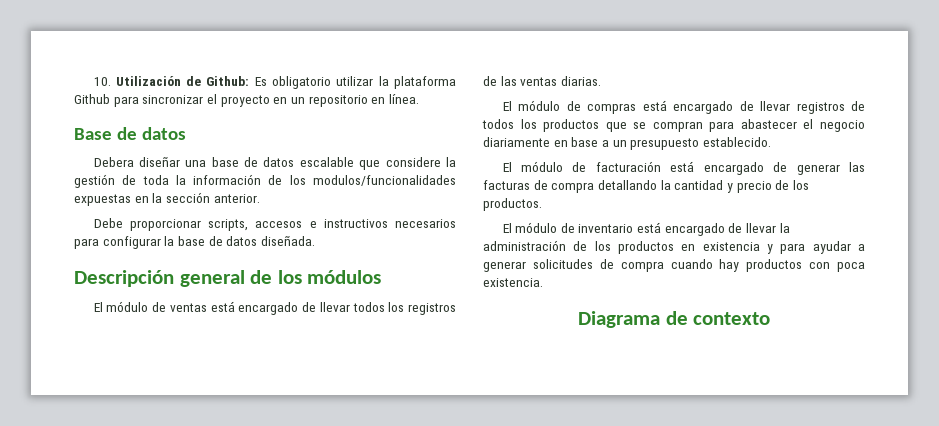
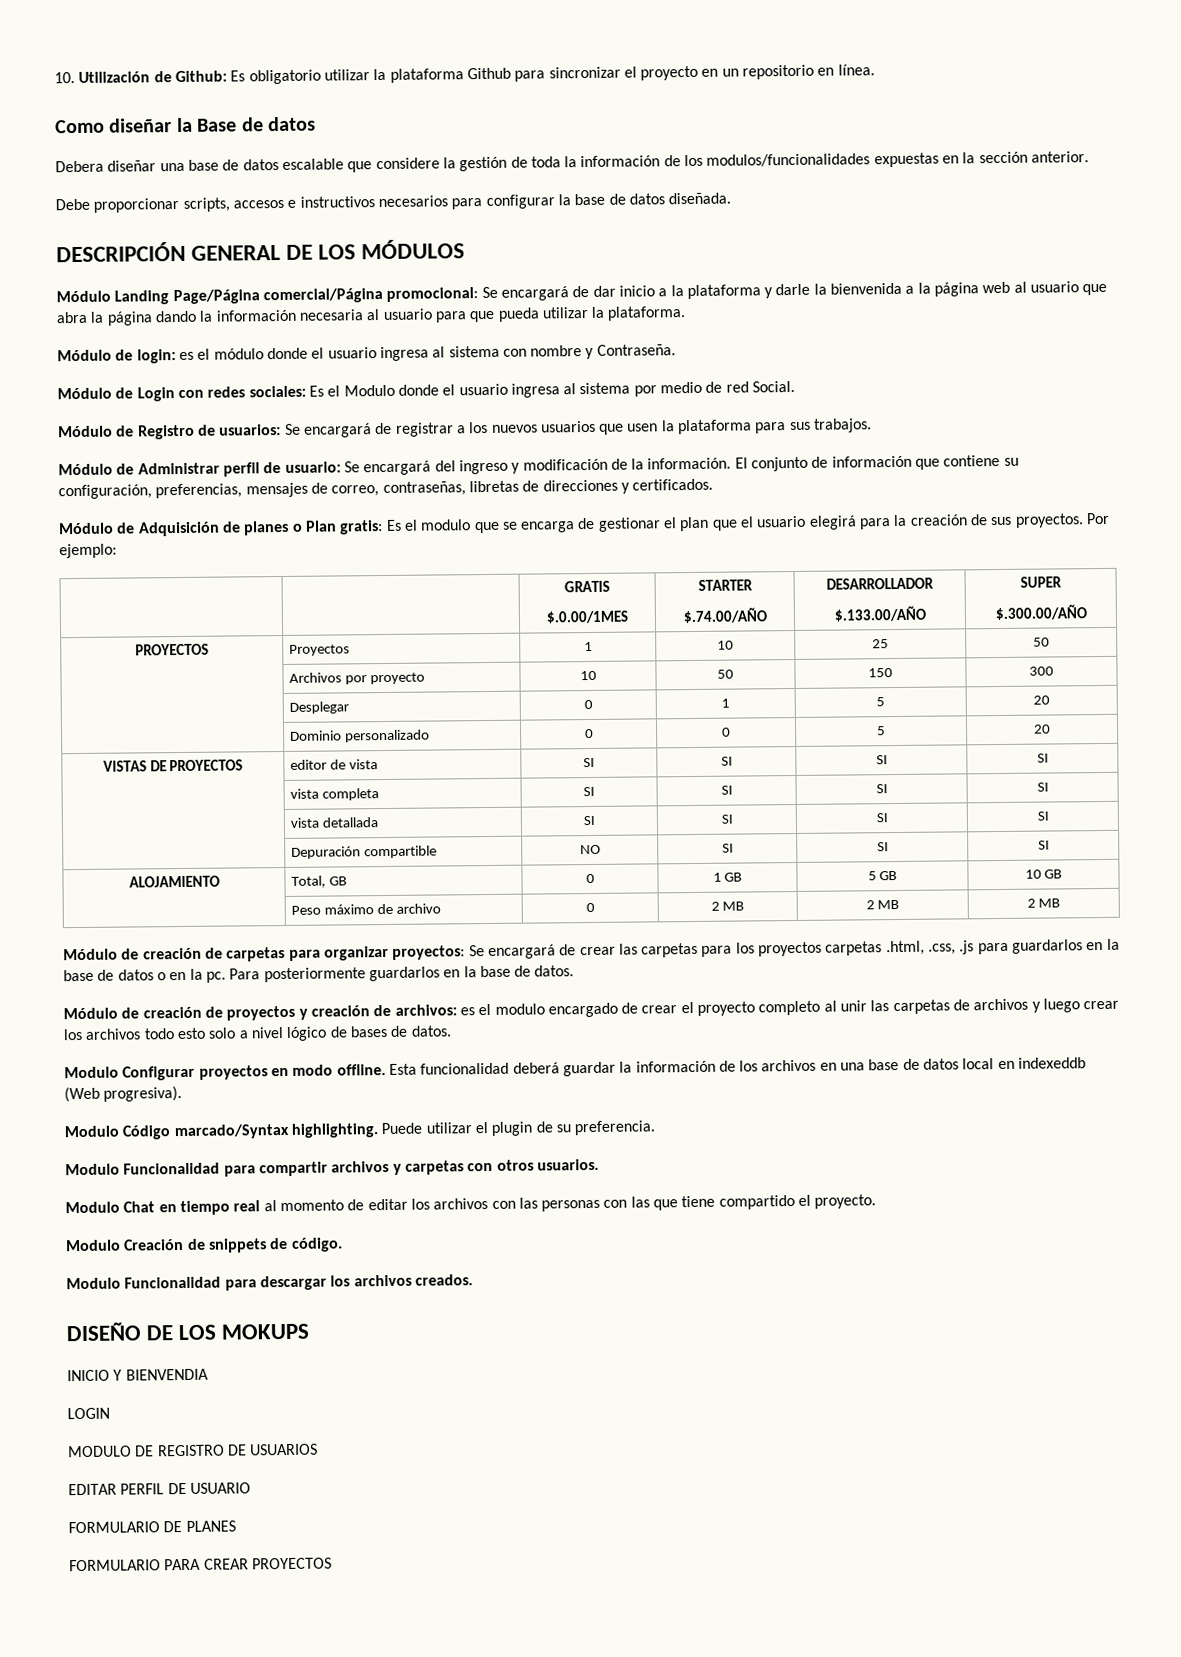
(419, 99) none -> [55,117,193,134] Como diseñar la
[74,270,382,287] [93,301,456,315] [483,76,601,86] [502,100,865,114] [482,119,865,132] [483,137,771,150] [502,161,865,175] [483,180,809,193] [483,198,542,211] [502,222,790,236] [483,240,865,254] [483,259,865,272] [483,278,543,287] [577,311,771,328] Descripción general de los módulos // El módulo de ventas está encargado de llevar todos los registros de las ventas diarias. // El módulo de compras está encargado de llevar registros de todos los productos que se compran para abastecer el negocio diariamente en base a un presupuesto establecido. // El módulo de facturación está encargado de generar las facturas de compra detallando la cantidad y precio de los productos. // El módulo de inventario está encargado de llevar la administración de los productos en existencia y para ayudar a generar solicitudes de compra cuando hay productos con poca existencia. // Diagrama de contexto -> [56,239,466,263] [56,281,1108,305] [56,306,687,326] [57,344,676,364] [57,380,796,402] [58,418,873,440] [58,454,1019,477] [58,478,714,500] [58,512,1110,537] [59,543,117,559] [564,580,610,593] [546,610,628,624] [697,579,753,591] [682,607,767,624] [826,577,934,590] [833,605,926,622] [1020,576,1062,588] [994,604,1087,621] [135,643,209,656] [288,644,350,656] [583,641,593,652] [717,640,734,650] [872,639,889,649] [1033,637,1050,647] [288,672,425,685] [579,670,597,681] [717,669,734,679] [868,668,893,678] [1029,666,1054,676] [288,701,349,714] [583,699,593,710] [721,698,730,708] [876,697,885,707] [1033,695,1050,705] [289,729,430,743] [584,728,594,739] [722,727,731,737] [877,726,886,736] [1034,724,1051,734] [102,759,244,772] [289,759,378,770] [583,757,595,768] [720,756,733,766] [875,755,888,765] [1036,753,1049,763] [289,788,379,801] [583,786,595,797] [720,785,733,795] [875,784,888,794] [1036,782,1049,792] [289,817,378,828] [583,815,595,826] [720,814,733,824] [875,813,888,823] [1036,811,1049,821] [290,845,437,859] [579,844,601,855] [721,843,734,853] [876,842,889,852] [1037,840,1050,850] [128,875,220,888] [290,875,347,888] [585,873,595,884] [712,872,743,882] [867,871,898,881] [1024,869,1063,879] [290,903,441,915] [585,902,595,913] [710,901,745,911] [865,899,900,910] [1026,898,1061,908] [63,938,1120,962] [63,965,575,983] [63,998,1120,1021] [63,1025,452,1041] [64,1057,1087,1081] [64,1085,183,1103] [64,1120,656,1140] [65,1158,599,1177] [65,1194,877,1216] [65,1237,343,1253] [66,1274,473,1291] [66,1321,310,1342] [67,1368,209,1382] [67,1407,110,1420] [68,1443,319,1458] [68,1482,251,1496] [68,1520,236,1534] [69,1557,332,1572] DESCRIPCIÓN GENERAL DE LOS MÓDULOS // Módulo Landing Page/Página comercial/Página promocional: Se encargará de dar inicio a la plataforma y darle la bienvenida a la página web al usuario que abra la página dando la información necesaria al usuario para que pueda utilizar la plataforma. // Módulo de login: es el módulo donde el usuario ingresa al sistema con nombre y Contraseña. // Módulo de Login con redes sociales: Es el Modulo donde el usuario ingresa al sistema por medio de red Social. // Módulo de Registro de usuarios: Se encargará de registrar a los nuevos usuarios que usen la plataforma para sus trabajos. // Módulo de Administrar perfil de usuario: Se encargará del ingreso y modificación de la información. El conjunto de información que contiene su configuración, preferencias, mensajes de correo, contraseñas, libretas de direcciones y certificados. // Módulo de Adquisición de planes o Plan gratis: Es el modulo que se encarga de gestionar el plan que el usuario elegirá para la creación de sus proyectos. Por ejemplo: // | | GRATIS // $.0.00/1MES | STARTER // $.74.00/AÑO | DESARROLLADOR // $.133.00/AÑO | SUPER // $.300.00/AÑO // PROYECTOS | Proyectos | 1 | 10 | 25 | 50 // | Archivos por proyecto | 10 | 50 | 150 | 300 // | Desplegar | 0 | 1 | 5 | 20 // | Dominio personalizado | 0 | 0 | 5 | 20 // VISTAS DE PROYECTOS | editor de vista | SI | SI | SI | SI // | vista completa | SI | SI | SI | SI // | vista detallada | SI | SI | SI | SI // | Depuración compartible | NO | SI | SI | SI // ALOJAMIENTO | Total, GB | 0 | 1 GB | 5 GB | 10 GB // | Peso máximo de archivo | 0 | 2 MB | 2 MB | 2 MB // Módulo de creación de carpetas para organizar proyectos: Se encargará de crear las carpetas para los proyectos carpetas .html, .css, .js para guardarlos en la base de datos o en la pc. Para posteriormente guardarlos en la base de datos. // Módulo de creación de proyectos y creación de archivos: es el modulo encargado de crear el proyecto completo al unir las carpetas de archivos y luego crear los archivos todo esto solo a nivel lógico de bases de datos. // Modulo Configurar proyectos en modo offline. Esta funcionalidad deberá guardar la información de los archivos en una base de datos local en indexeddb (Web progresiva). // Modulo Código marcado/Syntax highlighting. Puede utilizar el plugin de su preferencia. // Modulo Funcionalidad para compartir archivos y carpetas con otros usuarios. // Modulo Chat en tiempo real al momento de editar los archivos con las personas con las que tiene compartido el proyecto. // Modulo Creación de snippets de código. // Modulo Funcionalidad para descargar los archivos creados. // DISEÑO DE LOS MOKUPS // INICIO Y BIENVENDIA // LOGIN // MODULO DE REGISTRO DE USUARIOS // EDITAR PERFIL DE USUARIO // FORMULARIO DE PLANES // FORMULARIO PARA CREAR PROYECTOS

